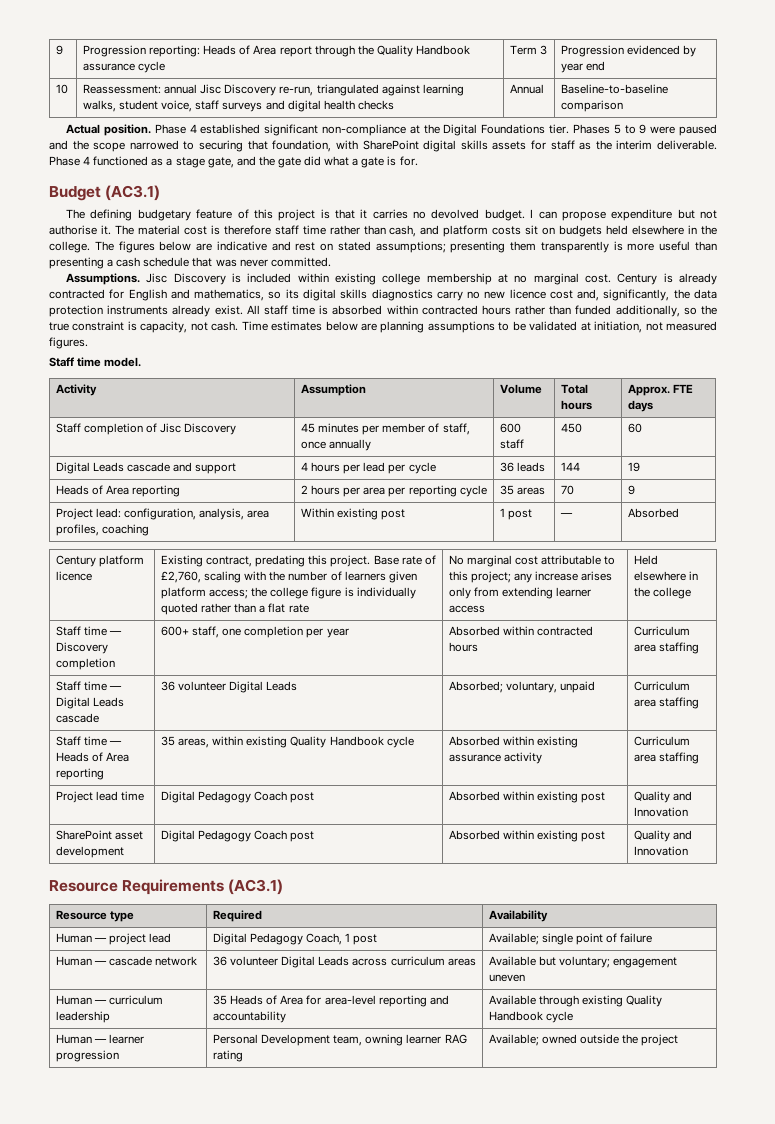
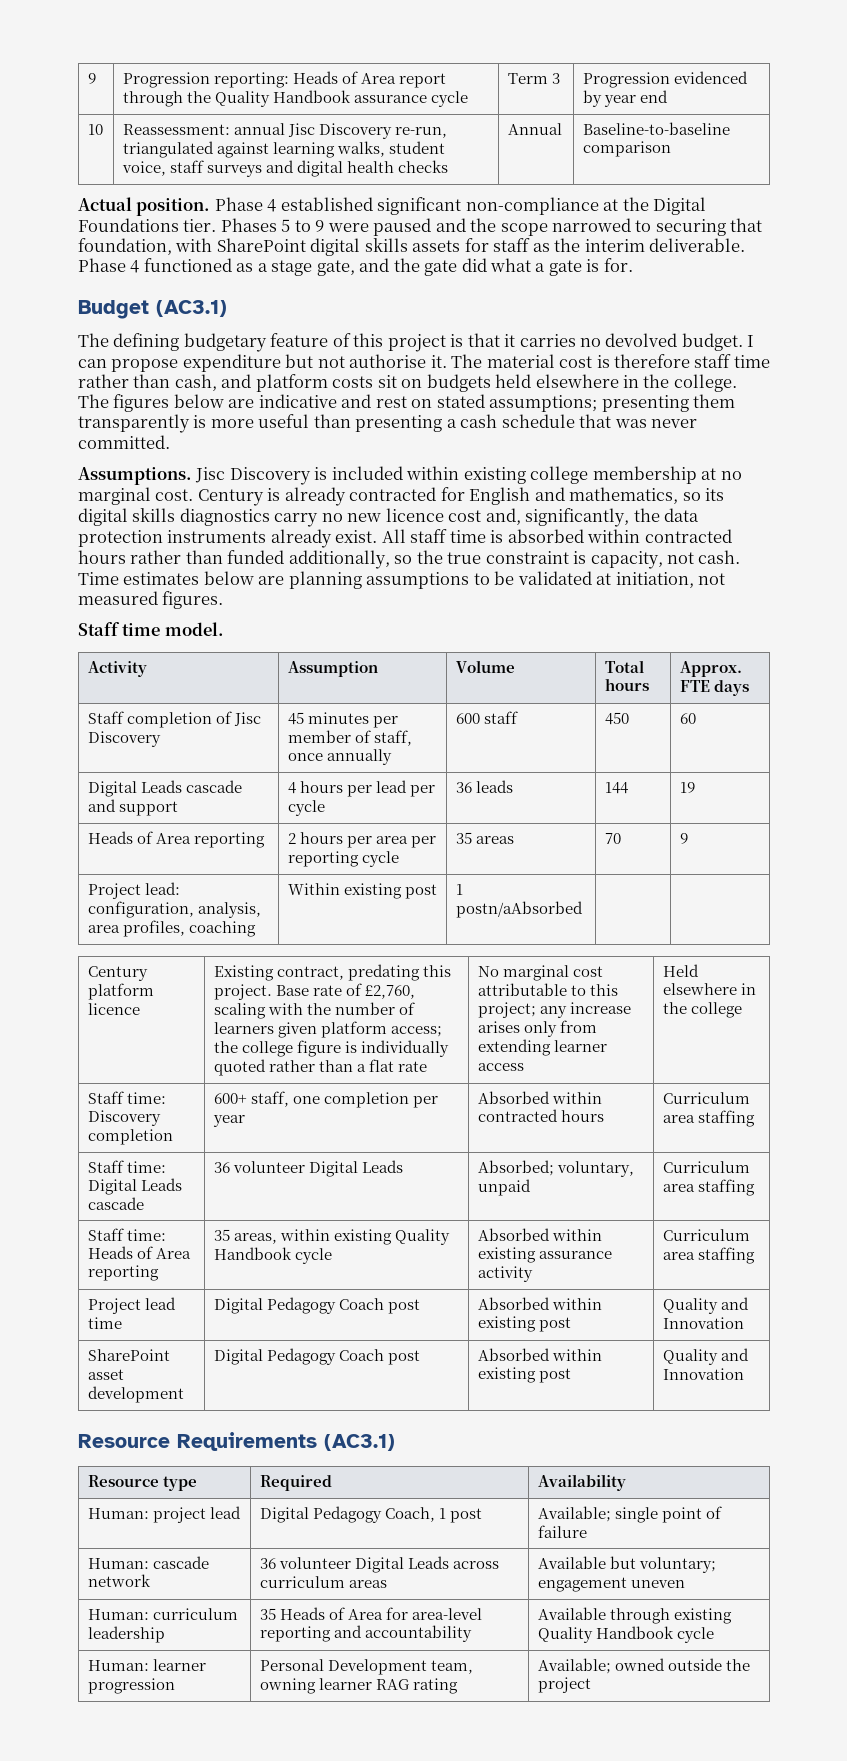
[508,509,533,520] [560,513,574,517] [628,508,680,518] post | — | Absorbed -> [455,901,583,918] postn/aAbsorbed | |
[84,626,123,636] time — -> [126,1092,166,1104] time:
[84,681,123,691] time — -> [126,1161,166,1173] time:
[84,736,123,746] time — -> [126,1229,166,1241] time:
[56,933,108,943] Human — -> [87,1508,149,1519] Human:
[56,956,108,966] Human — -> [87,1558,149,1569] Human:
[56,995,108,1005] Human — -> [87,1609,149,1620] Human:
[56,1034,108,1044] Human — -> [87,1660,149,1671] Human:

